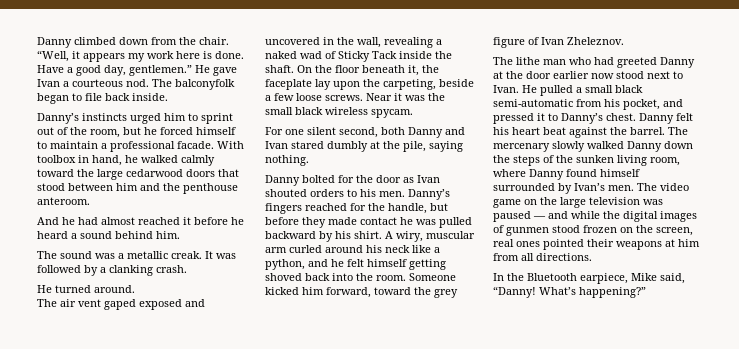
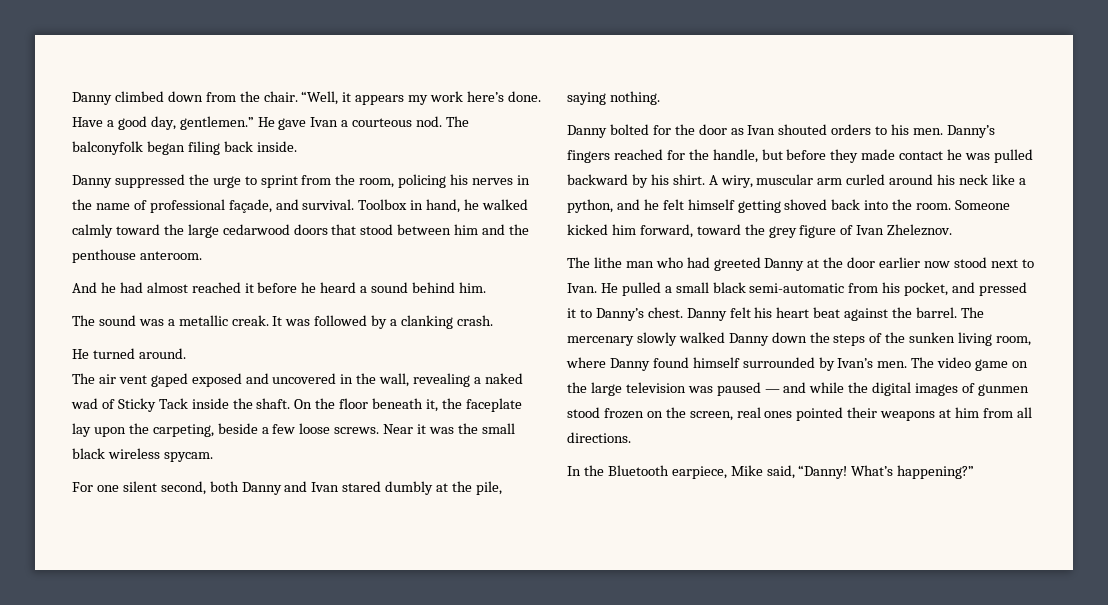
[176,51,212,59] here is -> [467,91,505,102] here’s
[72,93,102,101] to file -> [187,141,220,155] filing
[37,113,233,124] [37,127,236,138] [37,141,244,152] [37,155,76,163] Danny’s instincts urged him to sprint out of the room, but he forced himself to maintain a professional facade. With toolbox -> [72,174,530,188] [72,199,408,213] Danny suppressed the urge to sprint from the room, policing his nerves in the name of professional façade, and survival. Toolbox

